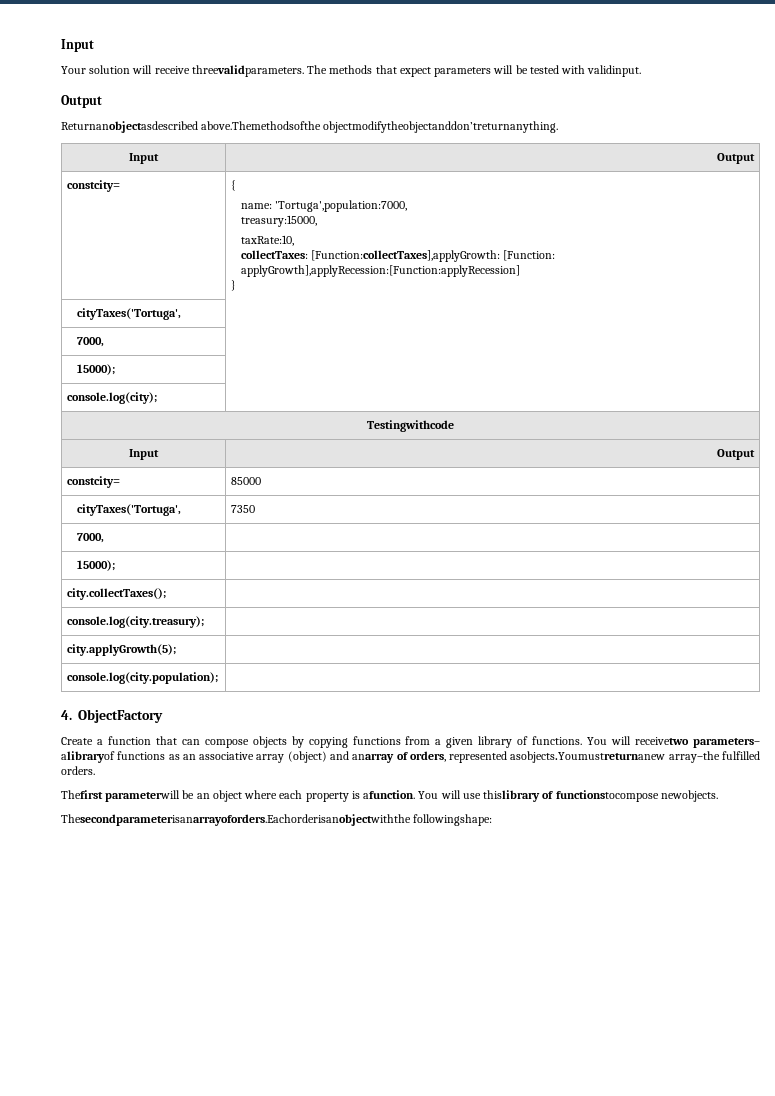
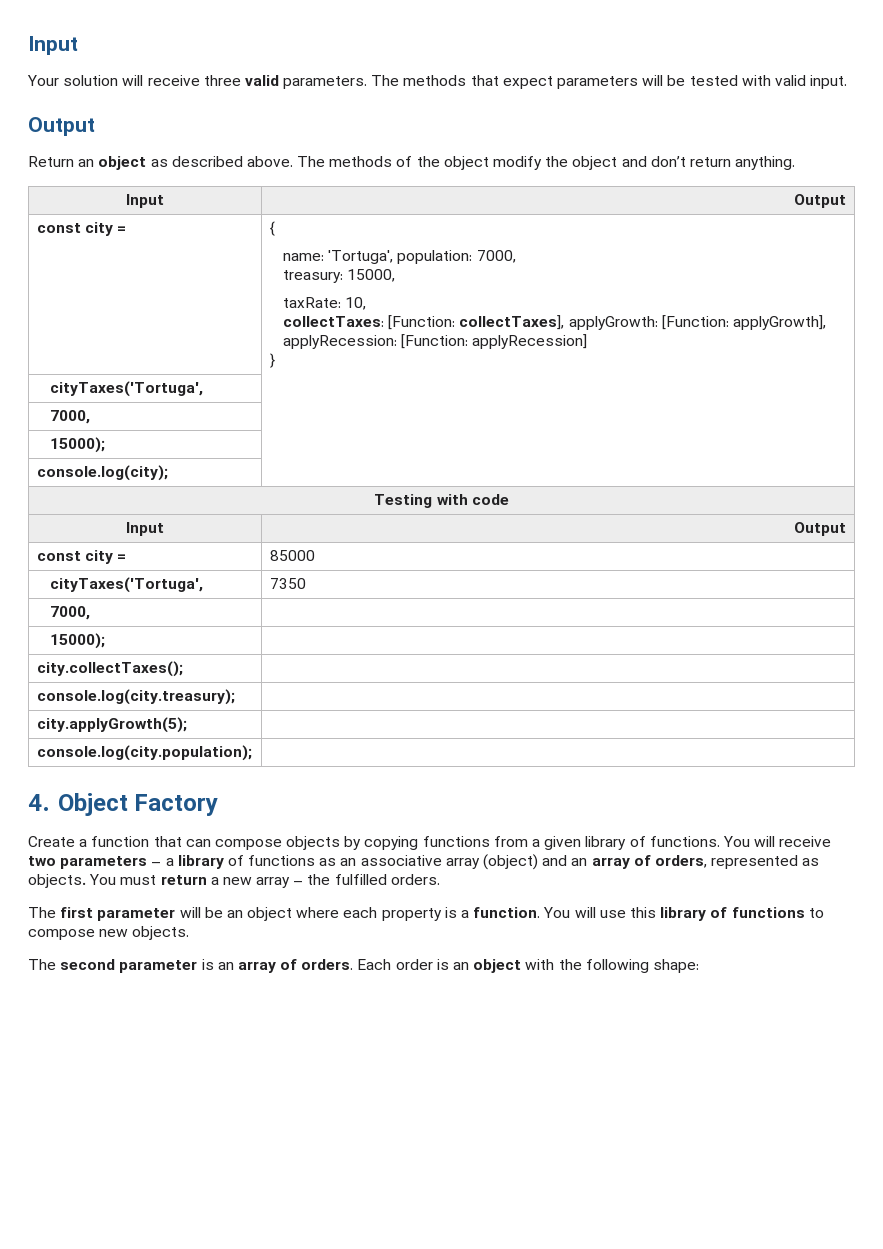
[191,65,304,77] threevalidparameters. -> [203,75,368,89] three valid parameters.
[587,65,642,77] [61,95,102,108] [61,121,559,133] [129,153,159,164] [716,153,755,164] [67,180,121,192] validinput. // Output // Returnanobjectasdescribed above.Themethodsofthe objectmodifytheobjectanddon’treturnanything. // Input | Output // constcity= -> [774,75,848,89] [28,117,95,136] [28,156,796,170] [126,194,164,208] [794,194,847,208] [36,222,127,236] valid input. // Output // Return an object as described above. The methods of the object modify the object and don’t return anything. // Input | Output // const city =
[275,200,408,212] [240,215,317,227] [240,235,294,246] [240,250,556,262] [240,265,520,277] 'Tortuga',population:7000, // treasury:15000, // taxRate:10, // collectTaxes: [Function:collectTaxes],applyGrowth: [Function: applyGrowth],applyRecession:[Function:applyRecession] -> [328,250,516,264] [283,269,396,283] [283,297,367,310] [283,315,826,330] [283,334,588,349] 'Tortuga', population: 7000, // treasury: 15000, // taxRate: 10, // collectTaxes: [Function: collectTaxes], applyGrowth: [Function: applyGrowth], applyRecession: [Function: applyRecession]
[367,420,454,432] [129,449,159,460] [716,449,755,460] [67,476,121,488] Testingwithcode // Input | Output // constcity= -> [374,494,509,508] [126,522,164,536] [794,522,847,536] [36,550,127,564] Testing with code // Input | Output // const city =
[78,709,163,723] ObjectFactory -> [57,793,219,816] Object Factory
[635,737,760,748] [61,751,115,763] receivetwo parameters– alibraryof -> [779,836,832,847] [28,855,244,869] receive two parameters – a library of
[352,753,395,763] anarray -> [571,857,630,869] an array
[510,751,760,763] [61,766,95,775] [61,790,181,802] asobjects.Youmustreturnanew array–the fulfilled orders. // Thefirst parameterwill -> [802,858,820,866] [28,874,440,888] [28,907,201,921] as objects. You must return a new array – the fulfilled orders. // The first parameter will
[363,790,416,799] afunction. -> [461,907,541,918] a function.
[483,790,718,802] [61,814,493,826] thislibrary of functionstocompose newobjects. // Thesecondparameterisanarrayoforders.Eachorderisanobjectwiththe followingshape: -> [629,907,824,921] [28,926,190,940] [28,959,699,973] this library of functions to compose new objects. // The second parameter is an array of orders. Each order is an object with the following shape:

